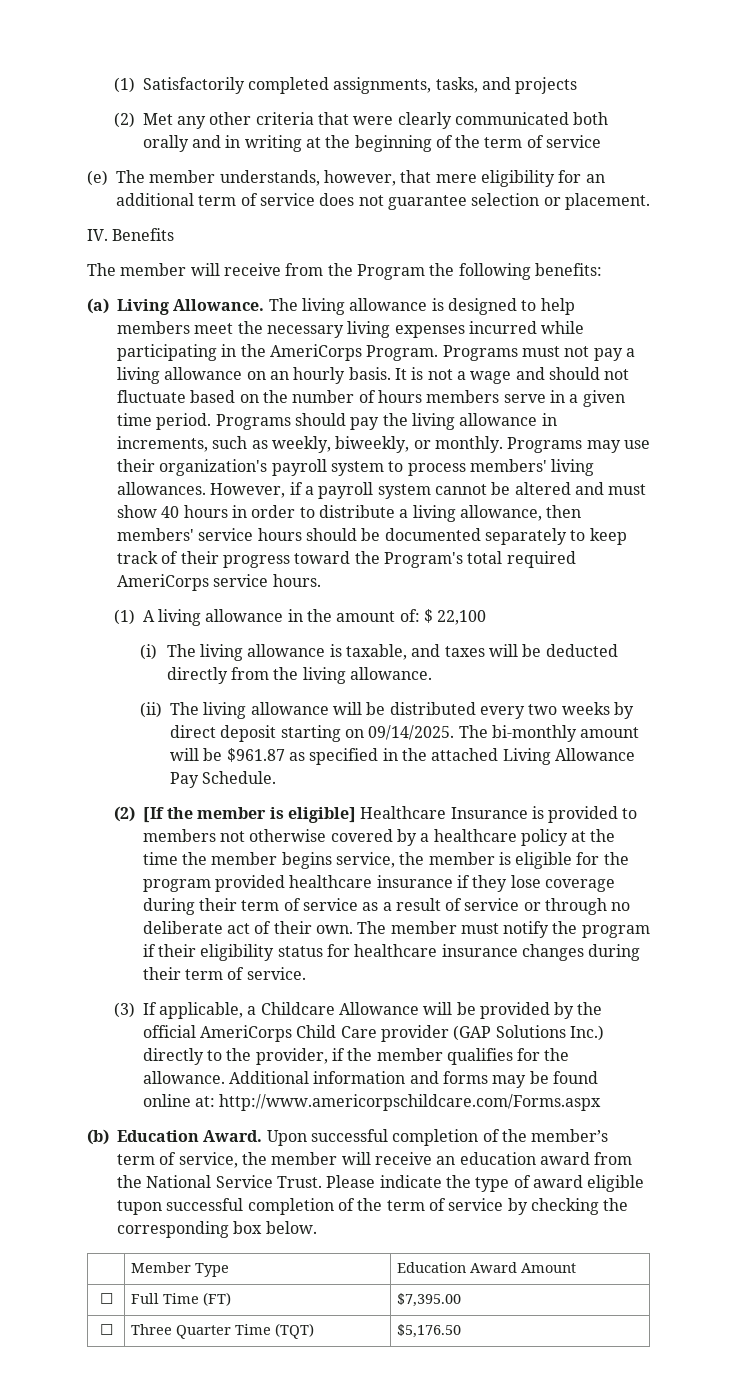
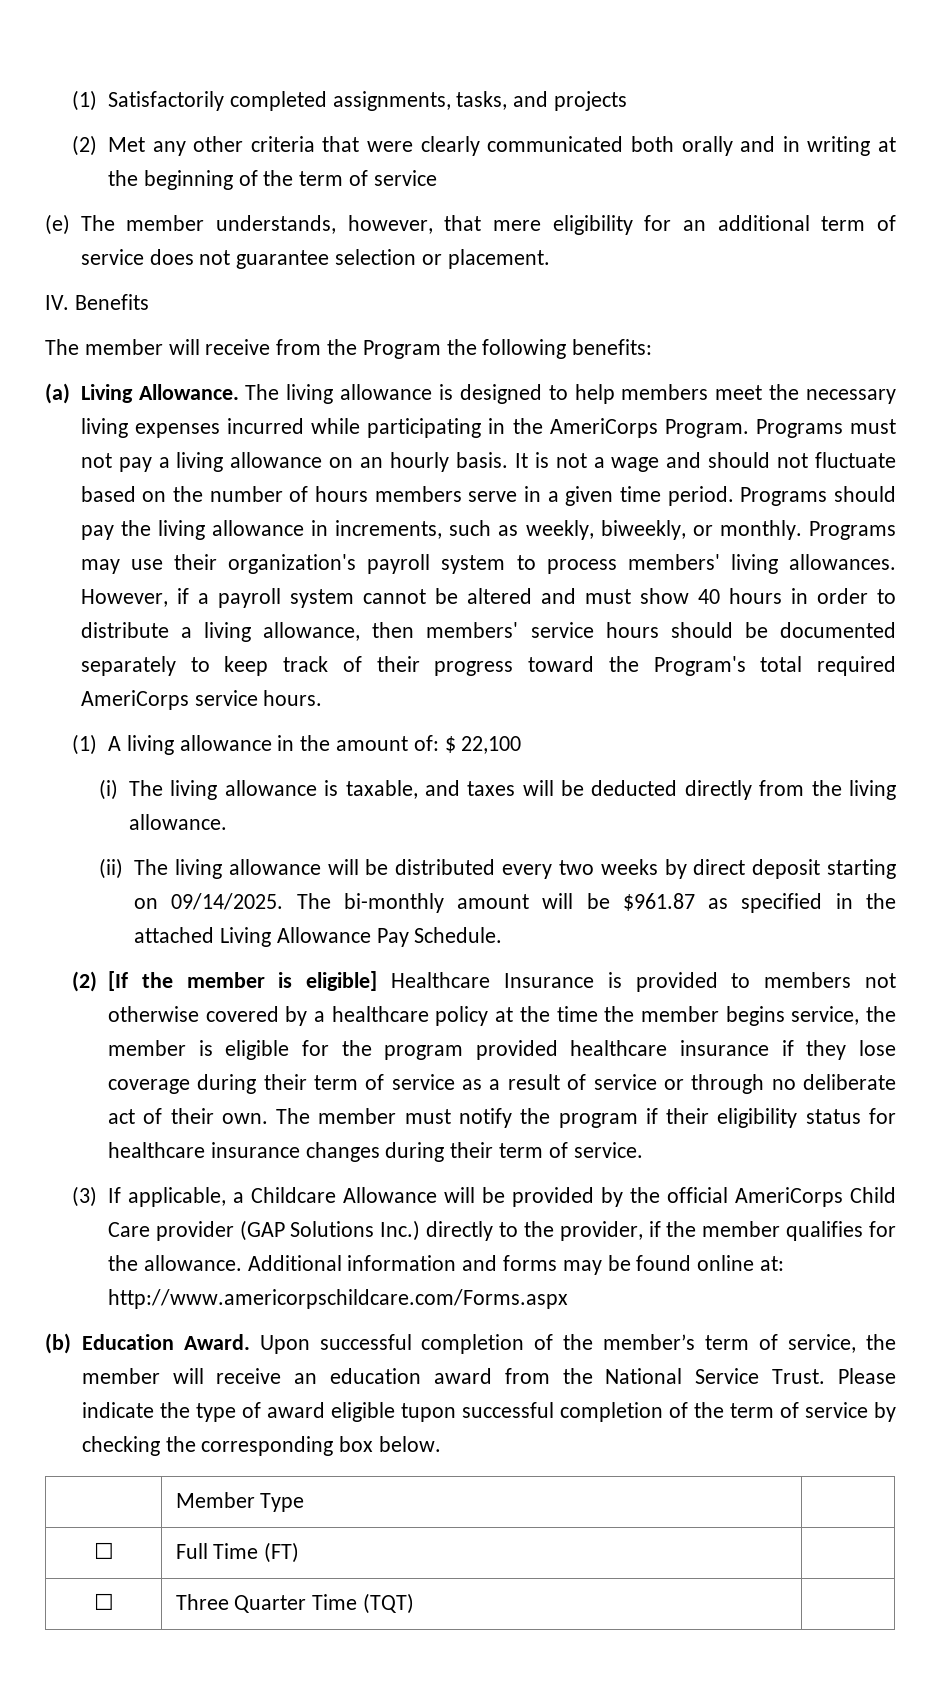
[397,1262,577,1273] Education Award Amount -> (305, 1502) none
[397,1293,462,1307] $7,395.00 -> (300, 1552) none
[397,1324,462,1338] $5,176.50 -> (414, 1603) none

